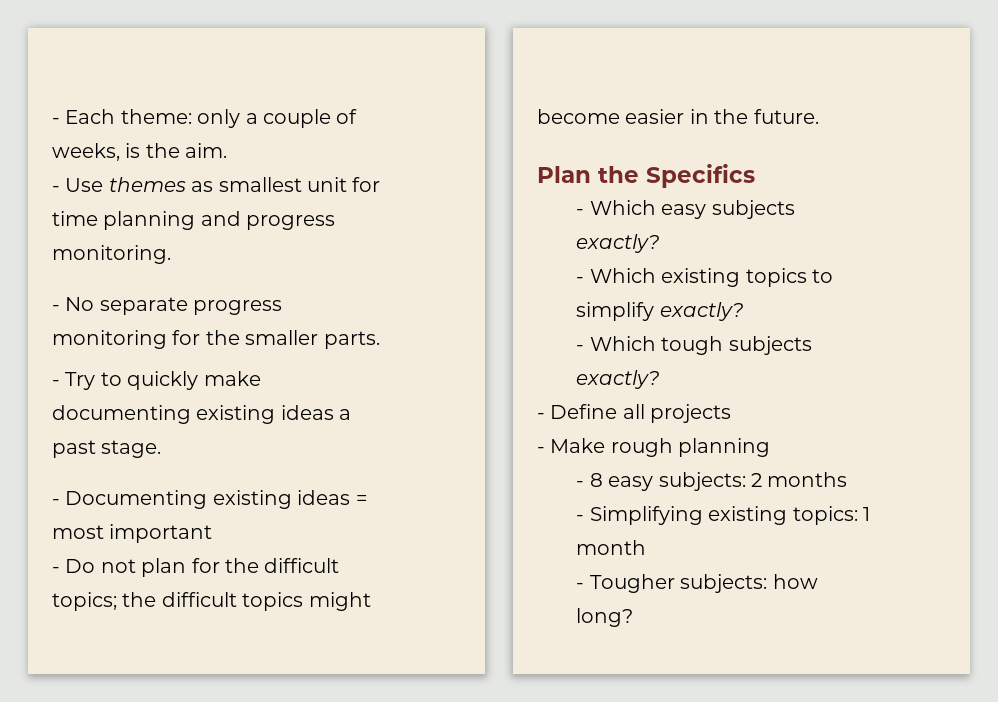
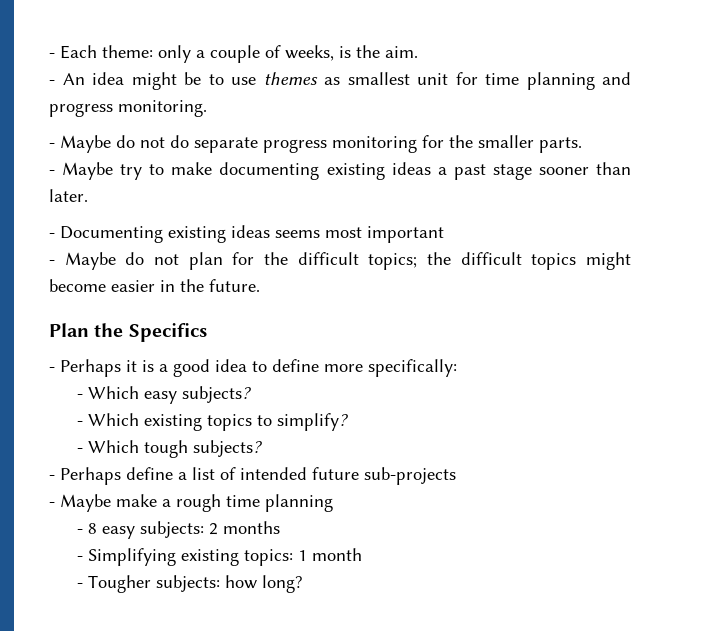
[65,178,104,192] Use -> [62,72,256,90] An idea might be to use
[65,297,95,311] No -> [60,135,189,153] Maybe do not do
[65,371,199,390] Try to quickly -> [62,162,165,180] Maybe try to
[101,440,162,458] stage. -> [492,162,631,180] [49,189,88,202] stage sooner than later.
[355,495,368,505] = -> [275,230,320,238] seems
[65,559,96,573] Do -> [64,252,145,270] Maybe do
(755, 176) none -> [49,359,457,377] // - Perhaps it is a good idea to define more specifically:
[711,200,795,219] [576,234,660,253] subjects exactly? -> [181,386,252,403] subjects?
[576,302,743,321] simplify exactly? -> [276,413,349,431] simplify?
[728,336,812,355] [576,370,660,389] [537,404,732,423] [537,438,673,457] subjects exactly? // - Define all projects // - Make rough -> [192,440,263,457] [49,467,456,485] [49,494,260,512] subjects? // - Perhaps define a list of intended future sub-projects // - Maybe make a rough time

